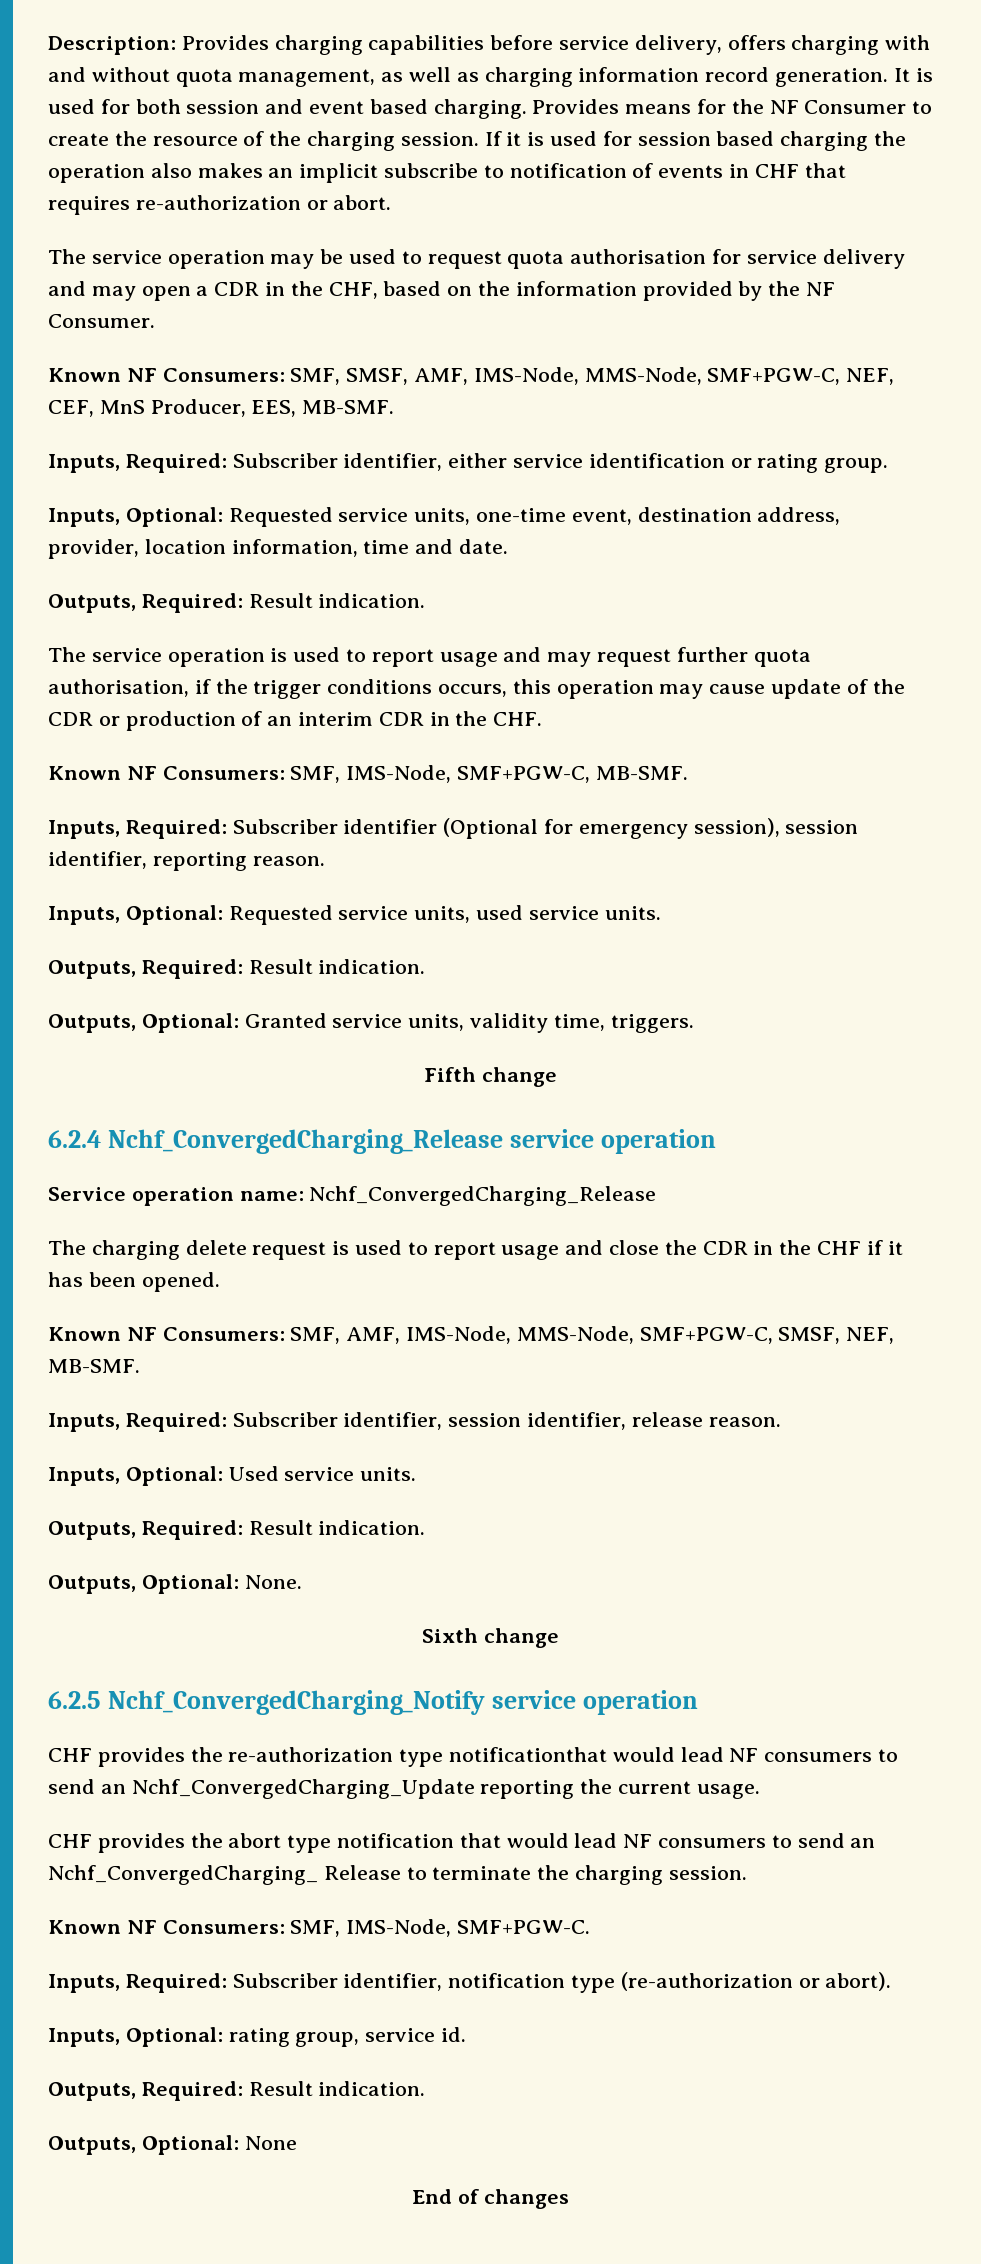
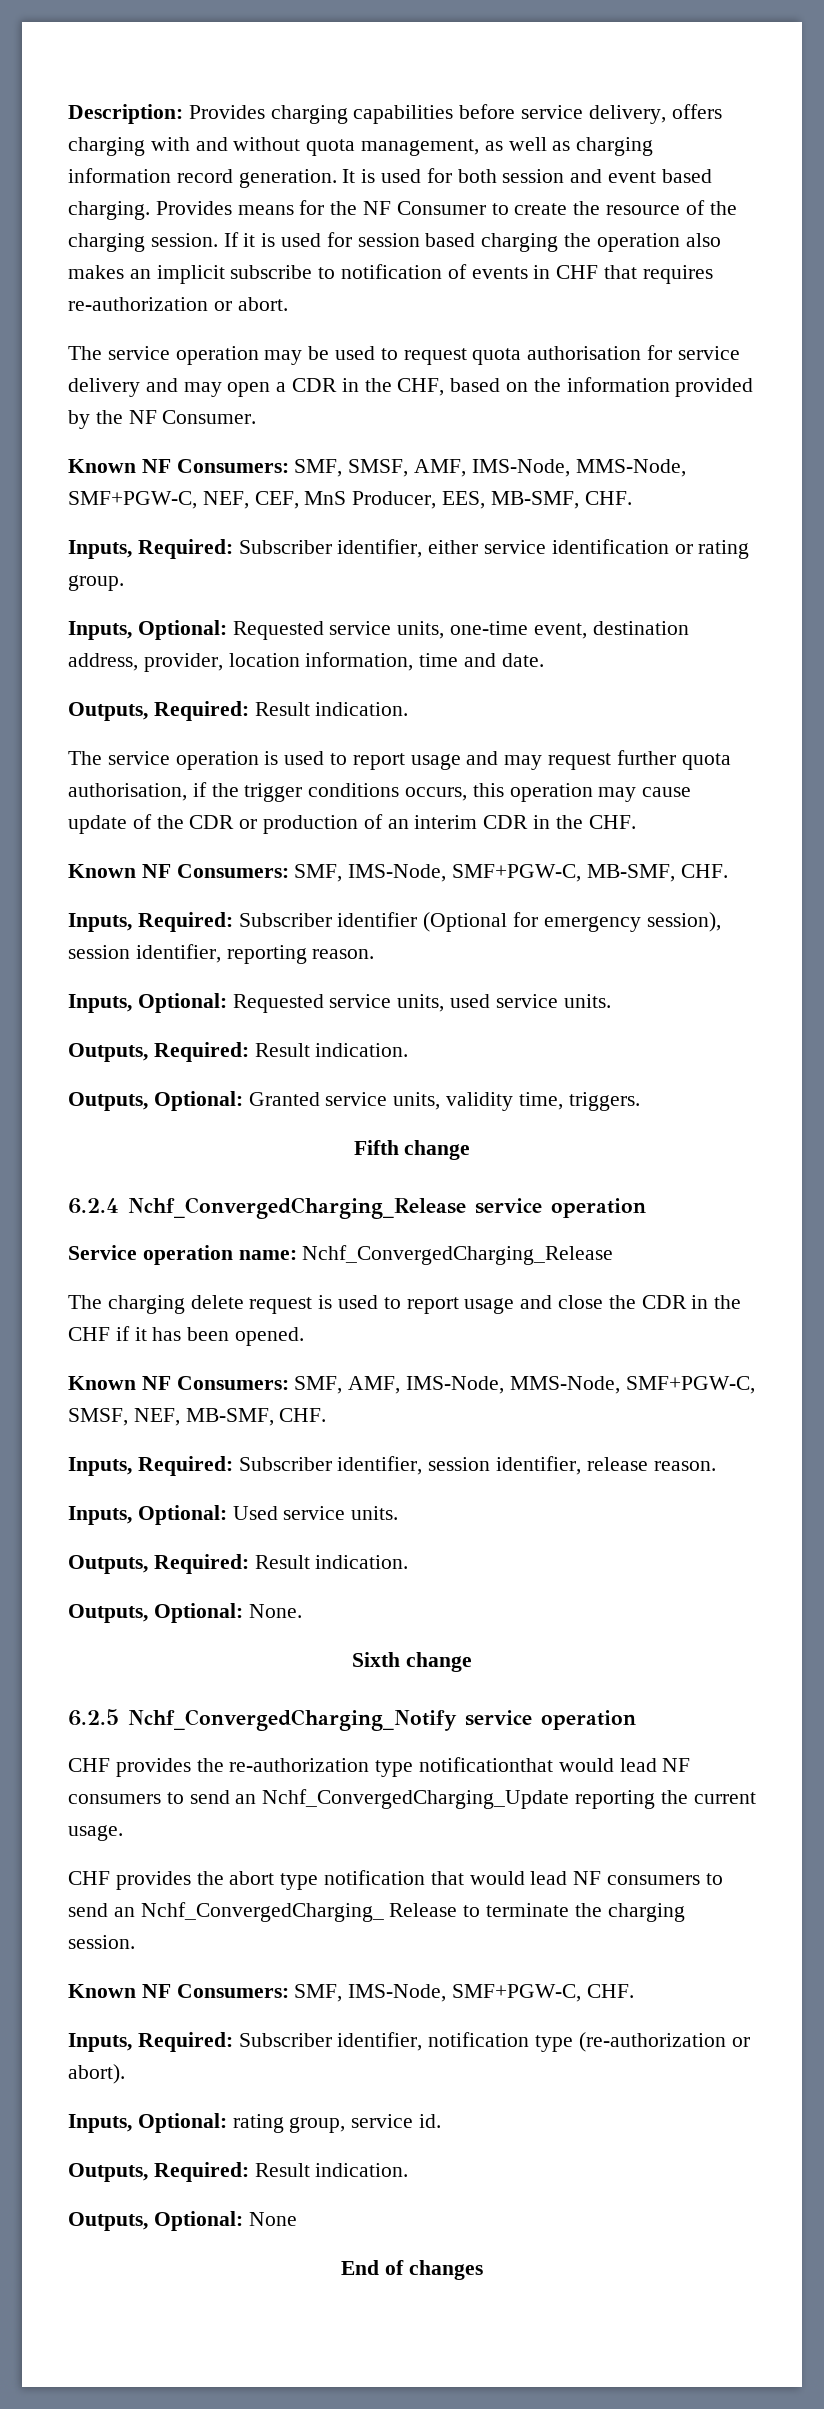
[302,400,395,414] MB-SMF. -> [490,491,632,509] MB-SMF, CHF.
[595,766,688,780] MB-SMF. -> [586,864,728,882] MB-SMF, CHF.
[48,1359,140,1373] MB-SMF. -> [185,1408,327,1426] MB-SMF, CHF.
[457,1920,591,1934] SMF+PGW-C. -> [452,1984,634,2002] SMF+PGW-C, CHF.

